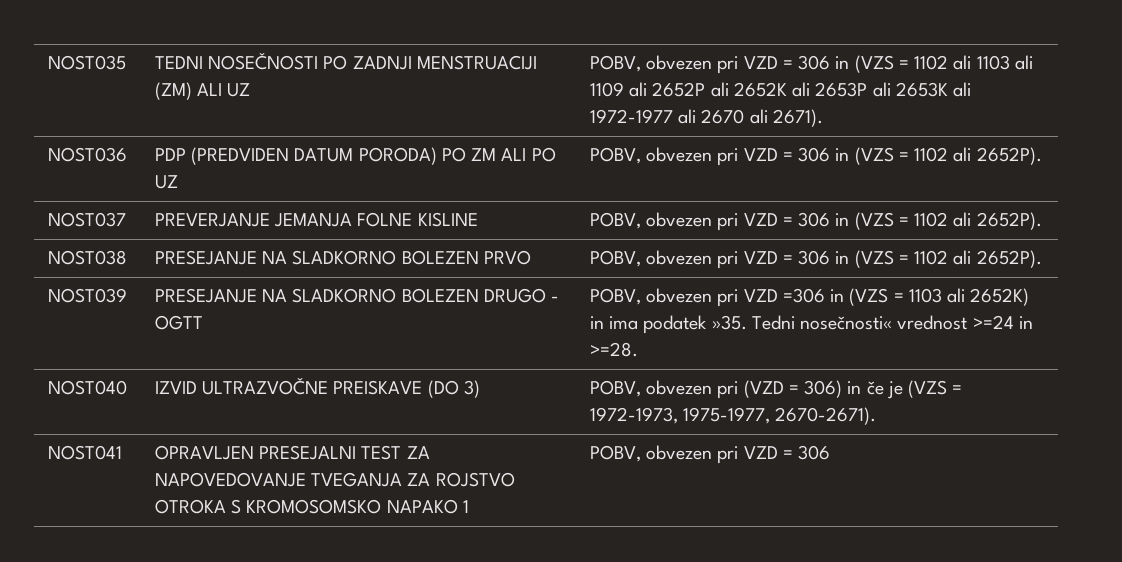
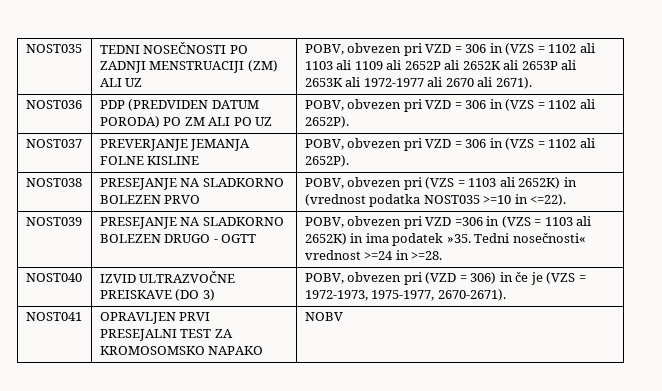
[743,250,1042,268] VZD = 306 in (VZS = 1102 ali 2652P). -> [425,177,577,189] [304,194,567,207] (VZS = 1103 ali 2652K) in (vrednost podatka NOST035 >=10 in <=22).
(254, 452) none -> [179,312,211,321] PRVI
[154,472,515,487] [154,499,469,514] [589,445,831,464] NAPOVEDOVANJE TVEGANJA ZA ROJSTVO OTROKA S KROMOSOMSKO NAPAKO 1 | POBV, obvezen pri VZD = 306 -> [99,346,264,355] [304,312,343,321] KROMOSOMSKO NAPAKO | NOBV

